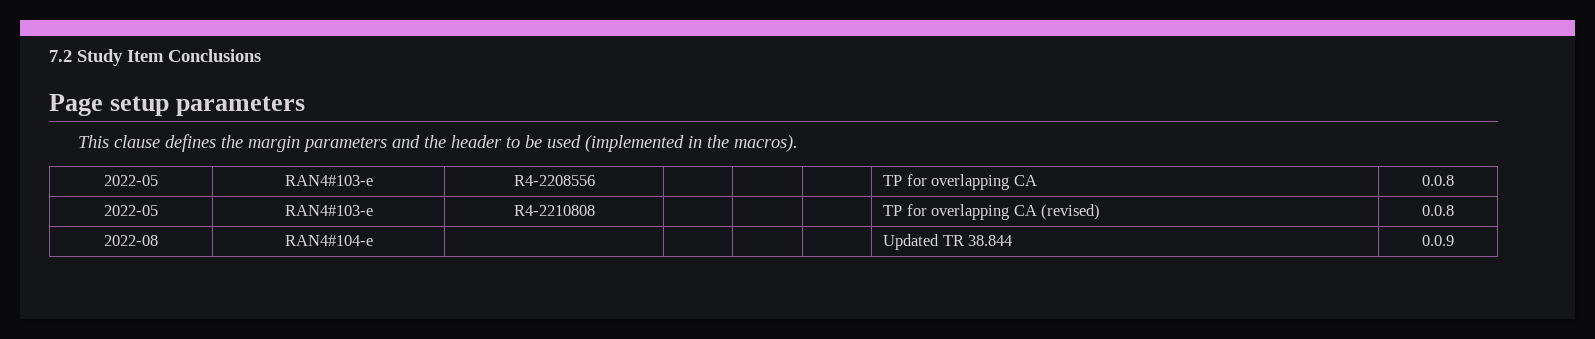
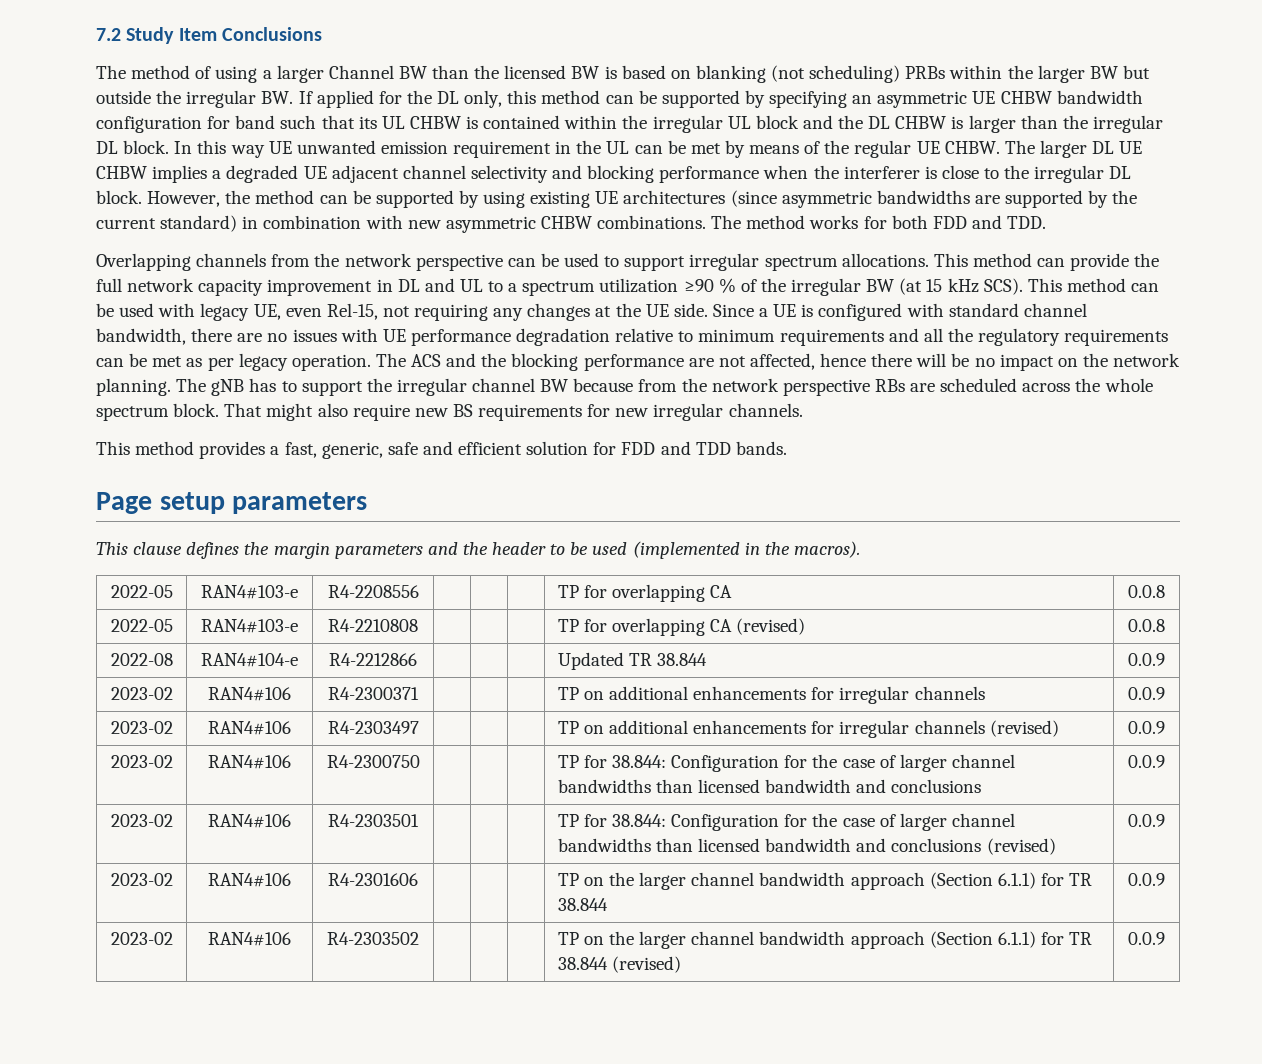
(261, 55) none -> [96,65,1150,83] [96,90,1143,108] [96,115,1163,133] [96,140,1143,158] [96,165,1132,183] [96,190,1138,208] [96,215,1047,233] [96,253,1160,271] [96,278,1160,296] [96,303,1087,321] [96,328,1169,346] [96,353,1181,371] [96,378,1153,396] [96,403,803,421] [96,441,787,459] // The method of using a larger Channel BW than the licensed BW is based on blanking (not scheduling) PRBs within the larger BW but outside the irregular BW. If applied for the DL only, this method can be supported by specifying an asymmetric UE CHBW bandwidth configuration for band such that its UL CHBW is contained within the irregular UL block and the DL CHBW is larger than the irregular DL block. In this way UE unwanted emission requirement in the UL can be met by means of the regular UE CHBW. The larger DL UE CHBW implies a degraded UE adjacent channel selectivity and blocking performance when the interferer is close to the irregular DL block. However, the method can be supported by using existing UE architectures (since asymmetric bandwidths are supported by the current standard) in combination with new asymmetric CHBW combinations. The method works for both FDD and TDD. // Overlapping channels from the network perspective can be used to support irregular spectrum allocations. This method can provide the full network capacity improvement in DL and UL to a spectrum utilization ≥90 % of the irregular BW (at 15 kHz SCS). This method can be used with legacy UE, even Rel-15, not requiring any changes at the UE side. Since a UE is configured with standard channel bandwidth, there are no issues with UE performance degradation relative to minimum requirements and all the regulatory requirements can be met as per legacy operation. The ACS and the blocking performance are not affected, hence there will be no impact on the network planning. The gNB has to support the irregular channel BW because from the network perspective RBs are scheduled across the whole spectrum block. That might also require new BS requirements for new irregular channels. // This method provides a fast, generic, safe and efficient solution for FDD and TDD bands.
(373, 240) none -> [329,653,417,666] R4-2212866
(1454, 240) none -> [110,687,173,700] [208,687,291,701] [328,687,419,700] [557,686,985,704] [1128,687,1165,700] [110,721,173,734] [208,721,291,735] [327,721,419,734] [557,720,1059,738] [1128,721,1165,734] [110,755,173,768] [208,755,291,769] [326,755,420,768] [557,754,1015,772] [557,779,982,793] [1128,755,1165,768] [110,814,173,827] [208,814,291,828] [328,814,419,827] [557,813,1015,831] [557,838,1056,855] [1128,814,1165,827] [110,873,173,886] [208,873,291,887] [328,873,418,886] [557,872,1093,890] [557,898,608,911] [1128,873,1165,886] [110,932,173,945] [208,932,291,946] [327,932,419,945] [557,931,1093,949] [557,956,681,973] [1128,932,1165,945] // 2023-02 | RAN4#106 | R4-2300371 | | | | TP on additional enhancements for irregular channels | 0.0.9 // 2023-02 | RAN4#106 | R4-2303497 | | | | TP on additional enhancements for irregular channels (revised) | 0.0.9 // 2023-02 | RAN4#106 | R4-2300750 | | | | TP for 38.844: Configuration for the case of larger channel bandwidths than licensed bandwidth and conclusions | 0.0.9 // 2023-02 | RAN4#106 | R4-2303501 | | | | TP for 38.844: Configuration for the case of larger channel bandwidths than licensed bandwidth and conclusions (revised) | 0.0.9 // 2023-02 | RAN4#106 | R4-2301606 | | | | TP on the larger channel bandwidth approach (Section 6.1.1) for TR 38.844 | 0.0.9 // 2023-02 | RAN4#106 | R4-2303502 | | | | TP on the larger channel bandwidth approach (Section 6.1.1) for TR 38.844 (revised) | 0.0.9

